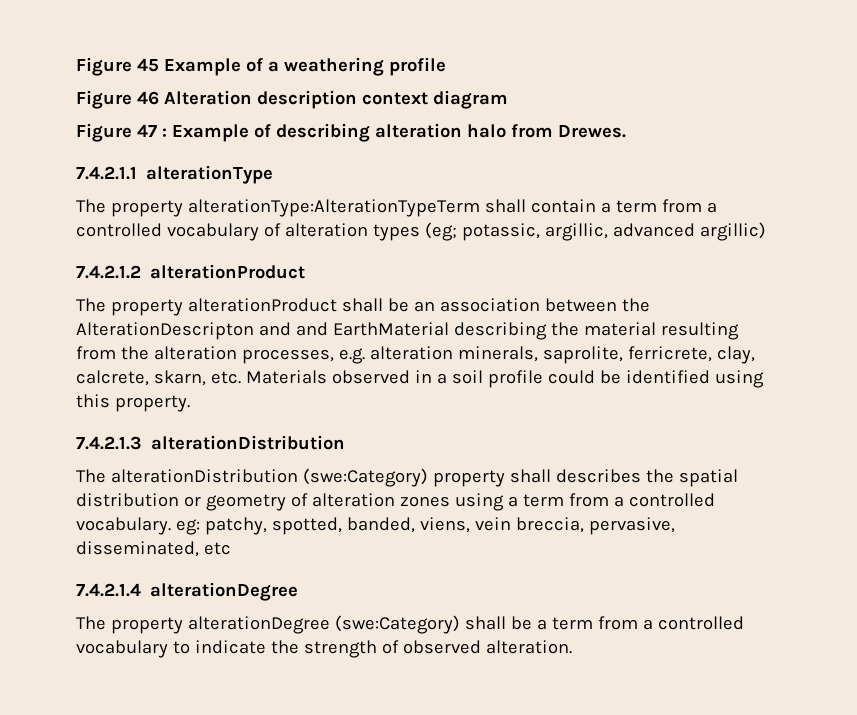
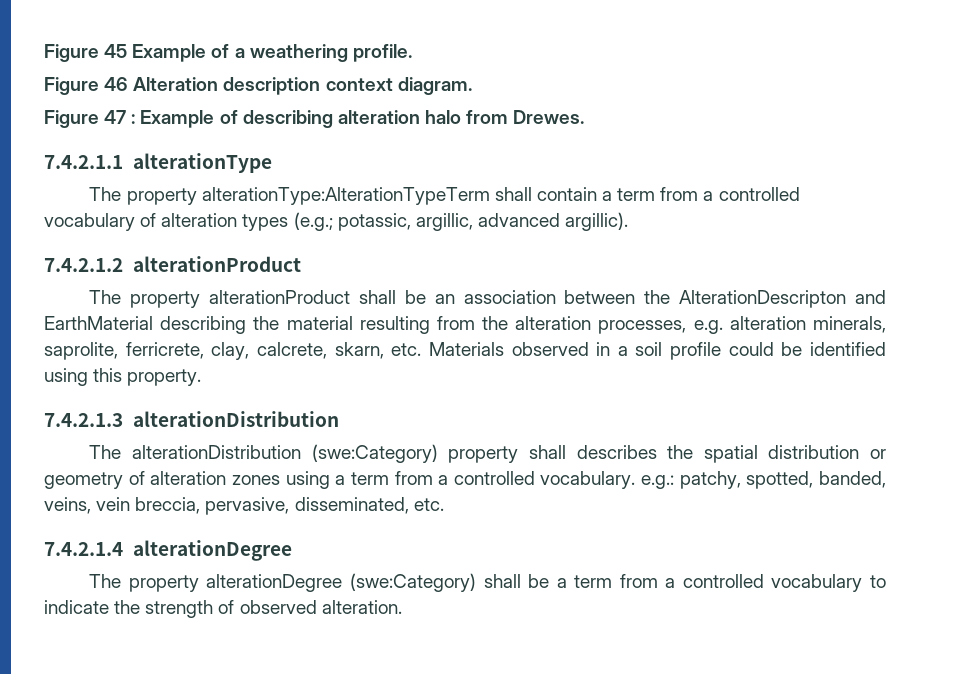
[388,57,446,76] profile -> [352,44,412,62] profile.
[432,90,508,109] diagram -> [397,77,472,95] diagram.
[424,222,457,241] (eg; -> [293,212,333,231] (e.g.;
[699,222,766,241] argillic) -> [565,212,629,231] argillic).
[295,322,328,336] and -> (886, 297) none
[175,519,200,535] eg: -> [641,475,675,489] e.g.:
[419,517,470,533] viens, -> [44,497,91,514] veins,
[203,542,231,555] etc -> [413,498,444,511] etc.

